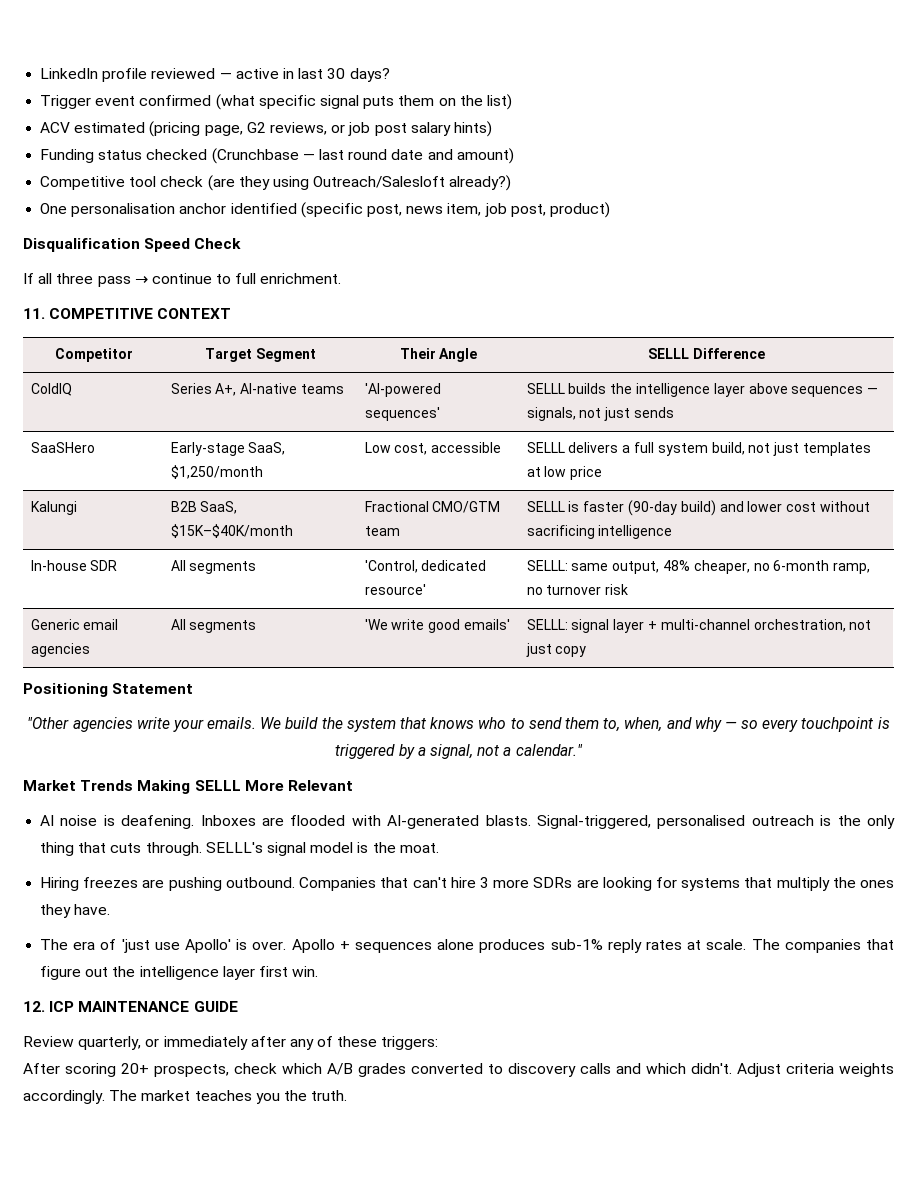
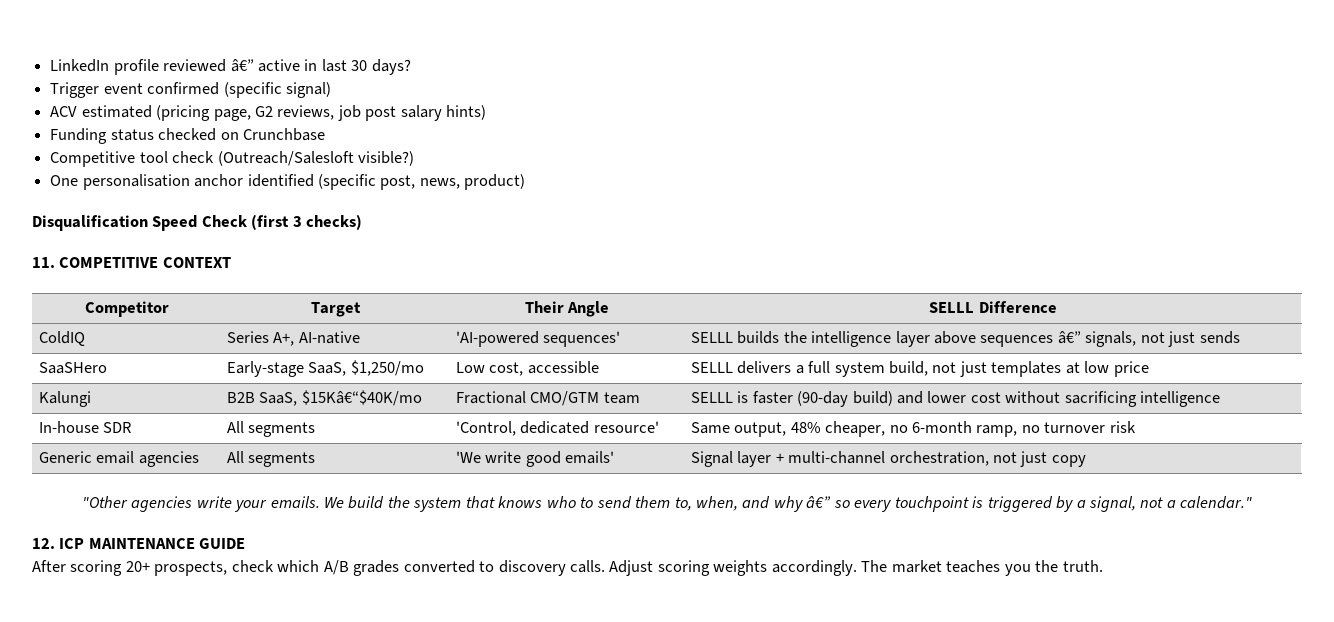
[219,73,232,79] — -> [230,59,254,72] â€”
[215,94,512,110] (what specific signal puts them on the list) -> [223,82,331,98] (specific signal)
[331,124,346,133] or -> (335, 112) none
[211,148,514,164] [40,175,512,191] (Crunchbase — last round date and amount) // Competitive tool check (are they using Outreach/Salesloft already?) -> [220,128,325,141] [50,151,414,167] on Crunchbase // Competitive tool check (Outreach/Salesloft visible?)
[406,203,546,217] news item, job post, -> [419,178,460,189] news,
[23,273,342,287] // If all three pass → continue to full enrichment. -> [251,214,363,230] (first 3 checks)
[255,348,316,362] Segment -> (361, 309) none
[300,384,344,394] teams -> (360, 337) none
[867,388,879,394] — -> [1057,331,1081,344] â€”
[170,465,263,479] $1,250/month -> [350,360,424,376] $1,250/mo
[170,524,293,538] $15K–$40K/month -> [301,390,422,406] $15Kâ€“$40K/mo
[526,560,609,571] SELLL: same -> [690,422,730,434] Same
[526,619,610,633] SELLL: signal -> [690,451,733,467] Signal
[23,683,194,697] // Positioning Statement -> (1086, 461) none
[724,721,737,729] — -> [806,496,831,508] â€”
[23,780,353,794] [40,815,895,829] [40,842,439,856] [40,877,895,891] [40,904,111,918] [40,939,894,953] [40,966,319,980] [23,1001,238,1012] [23,1036,439,1050] Market Trends Making SELLL More Relevant // AI noise is deafening. Inboxes are flooded with AI-generated blasts. Signal-triggered, personalised outreach is the only thing that cuts through. SELLL's signal model is the moat. // Hiring freezes are pushing outbound. Companies that can't hire 3 more SDRs are looking for systems that multiply the ones they have. // The era of 'just use Apollo' is over. Apollo + sequences alone produces sub-1% reply rates at scale. The companies that figure out the intelligence layer first win. // 12. ICP MAINTENANCE GUIDE // Review quarterly, or immediately after any of these triggers: -> [32,538,246,549] 12. ICP MAINTENANCE GUIDE
[580,1063,834,1077] calls and which didn't. Adjust criteria -> [570,560,710,576] calls. Adjust scoring

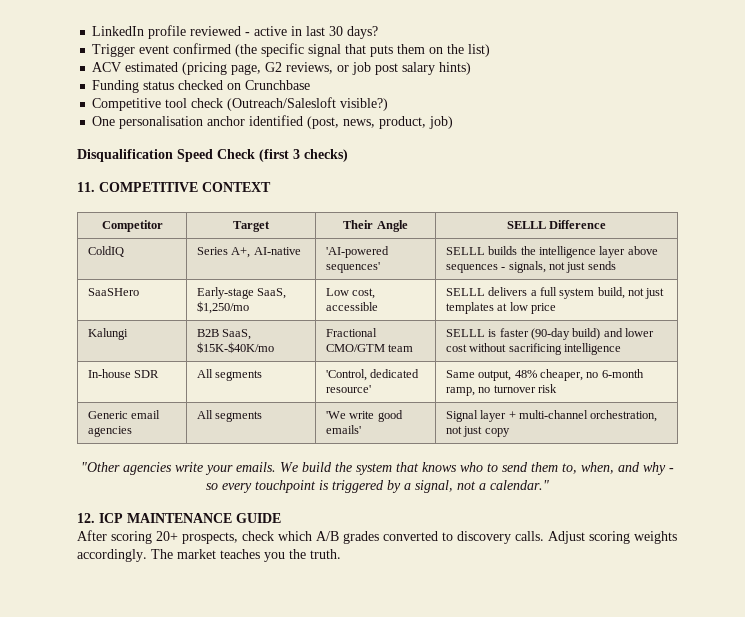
[230,59,254,72] â€” -> [245,32,251,36] -
[223,82,331,98] (specific signal) -> [235,43,491,57] (the specific signal that puts them on the list)
(335, 112) none -> [337,65,350,72] or
[317,174,526,190] (specific post, news, product) -> [307,116,454,129] (post, news, product, job)
[1057,331,1081,344] â€” -> [501,267,506,270] -
[301,390,422,406] $15Kâ€“$40K/mo -> [196,342,274,353] $15K-$40K/mo
[806,496,831,508] â€” -> [669,468,674,472] -

